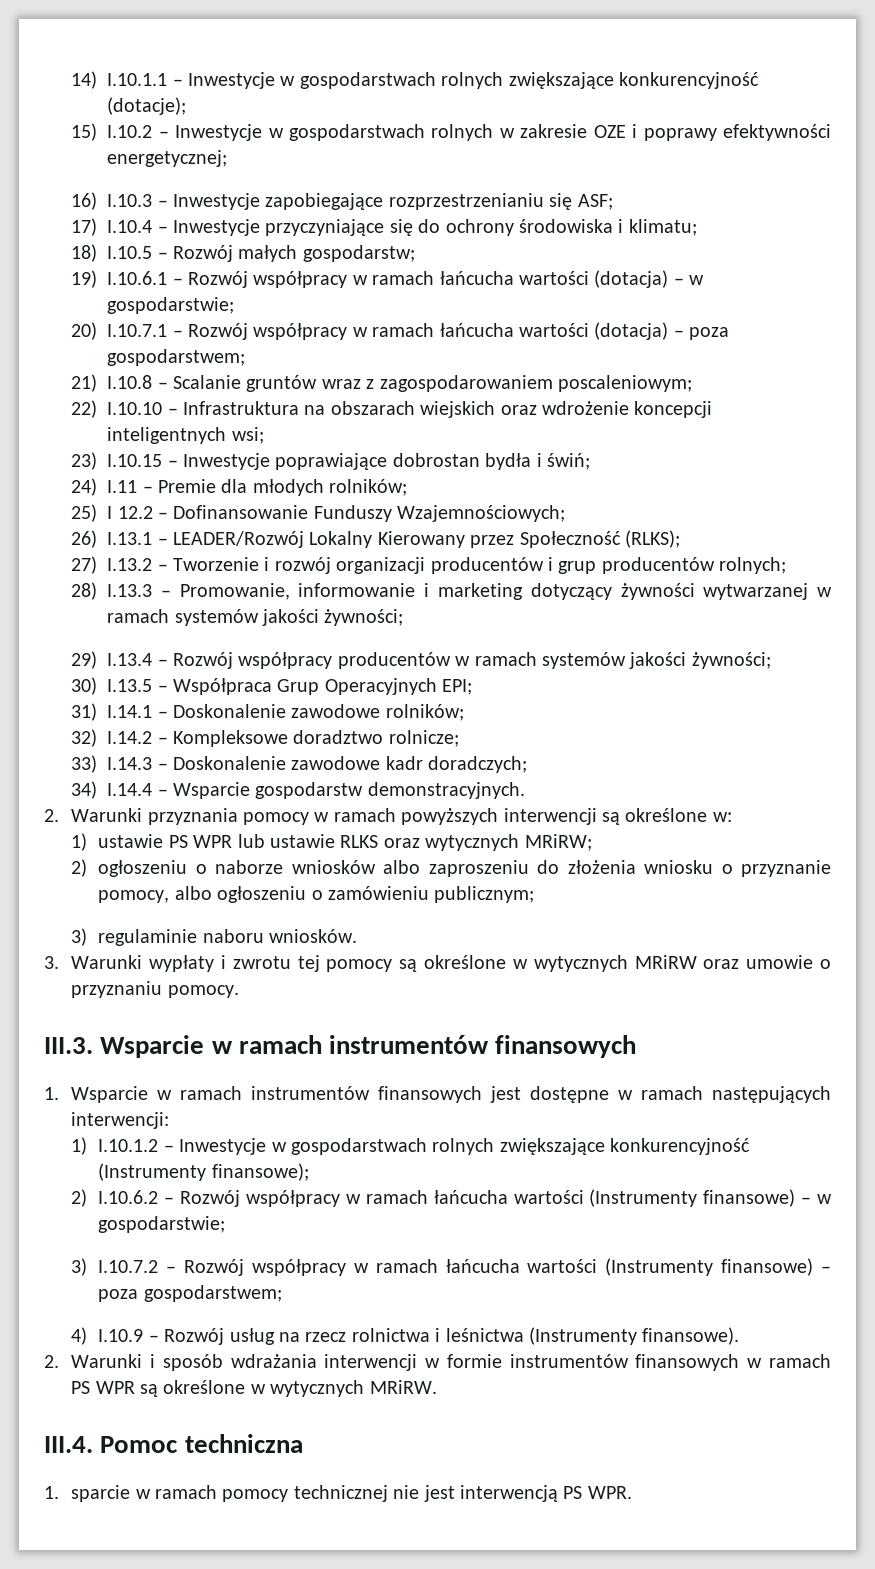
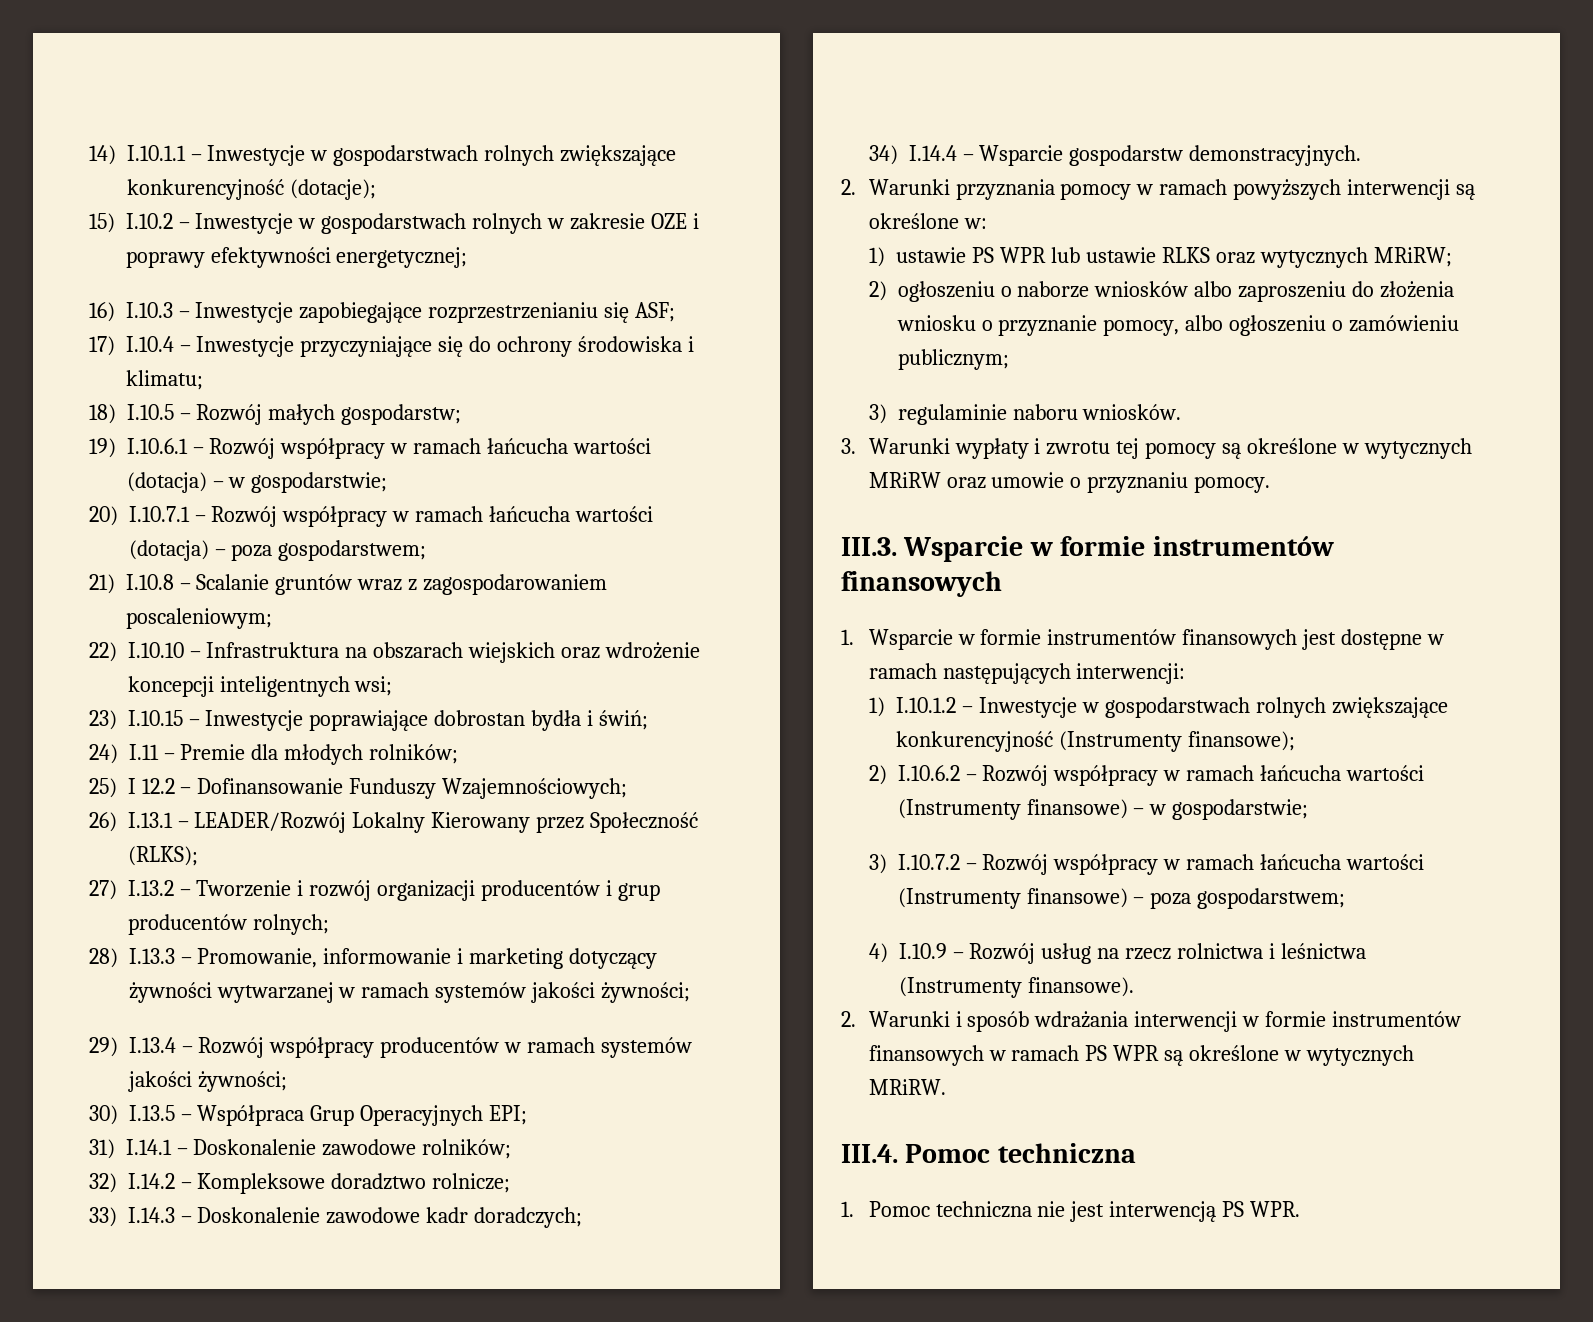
[238,1035,322,1054] ramach -> [1060,536,1146,556] formie
[180,1086,243,1100] ramach -> [980,629,1042,645] formie
[71,1485,388,1502] sparcie w ramach pomocy technicznej -> [868,1201,1032,1218] Pomoc techniczna

